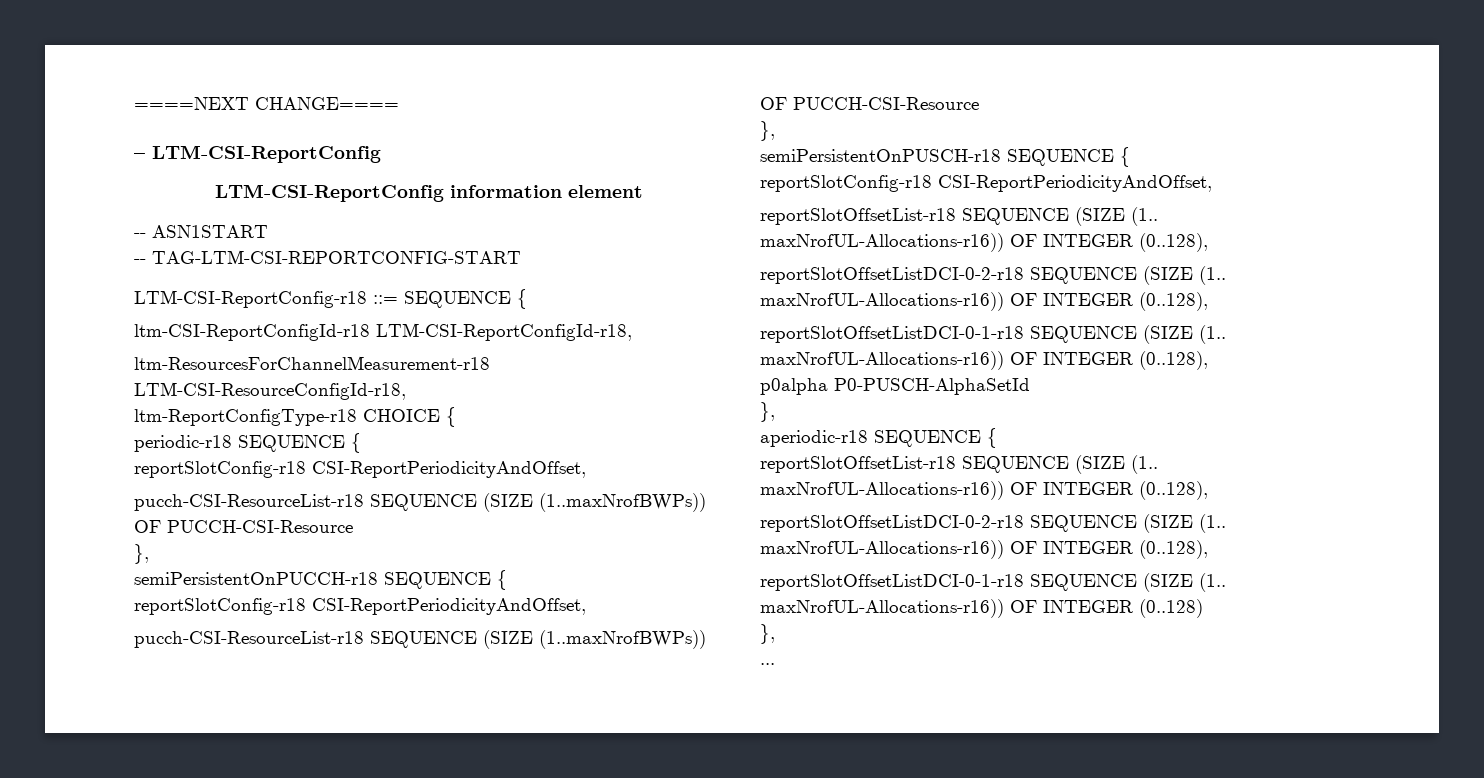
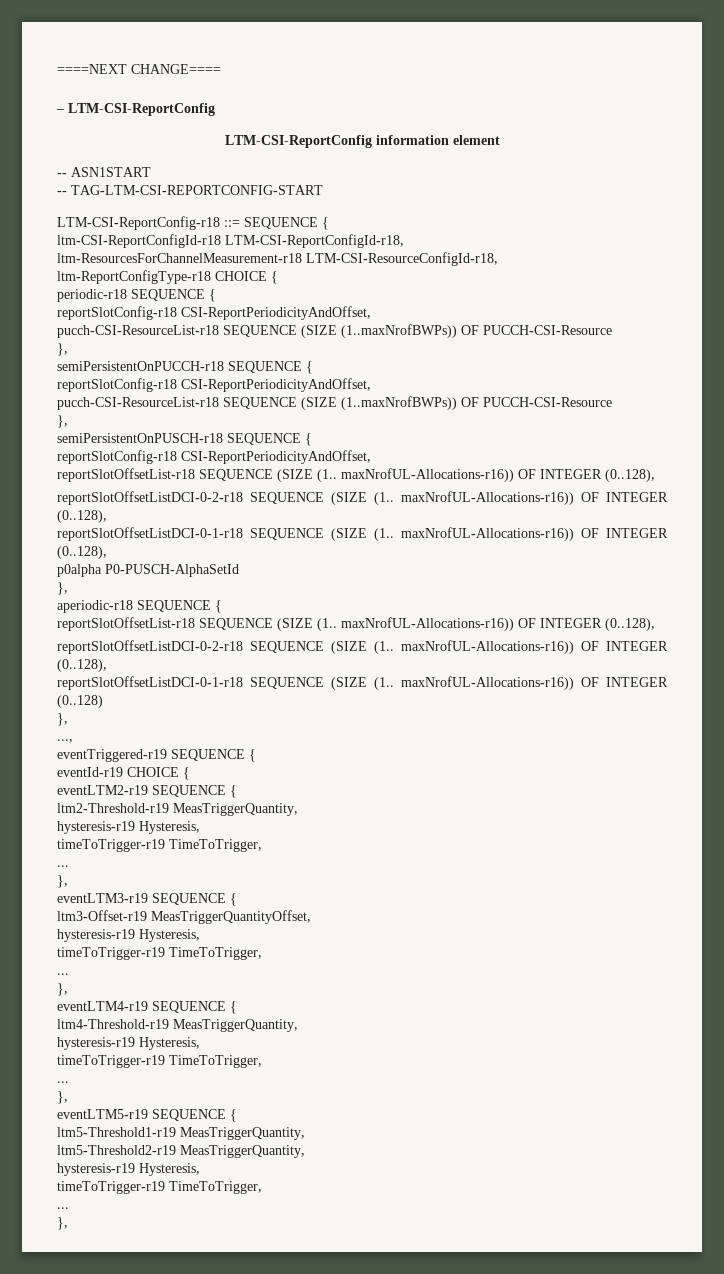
[760,663,775,665] ... -> [57,739,73,743] [57,749,256,762] [57,767,190,780] [57,785,237,798] [57,803,298,816] [57,821,200,834] [57,839,262,852] [57,865,69,867] [57,875,68,888] [57,893,237,906] [57,910,311,924] [57,929,200,942] [57,947,262,960] [57,973,69,975] [57,983,68,996] [57,1001,237,1014] [57,1019,298,1032] [57,1037,200,1050] [57,1055,262,1068] [57,1081,69,1083] [57,1091,68,1104] [57,1109,237,1122] [57,1127,305,1140] [57,1145,305,1158] [57,1163,200,1176] [57,1181,262,1194] [57,1207,69,1209] [57,1217,68,1230] ..., // eventTriggered-r19 SEQUENCE { // eventId-r19 CHOICE { // eventLTM2-r19 SEQUENCE { // ltm2-Threshold-r19 MeasTriggerQuantity, // hysteresis-r19 Hysteresis, // timeToTrigger-r19 TimeToTrigger, // ... // }, // eventLTM3-r19 SEQUENCE { // ltm3-Offset-r19 MeasTriggerQuantityOffset, // hysteresis-r19 Hysteresis, // timeToTrigger-r19 TimeToTrigger, // ... // }, // eventLTM4-r19 SEQUENCE { // ltm4-Threshold-r19 MeasTriggerQuantity, // hysteresis-r19 Hysteresis, // timeToTrigger-r19 TimeToTrigger, // ... // }, // eventLTM5-r19 SEQUENCE { // ltm5-Threshold1-r19 MeasTriggerQuantity, // ltm5-Threshold2-r19 MeasTriggerQuantity, // hysteresis-r19 Hysteresis, // timeToTrigger-r19 TimeToTrigger, // ... // },

